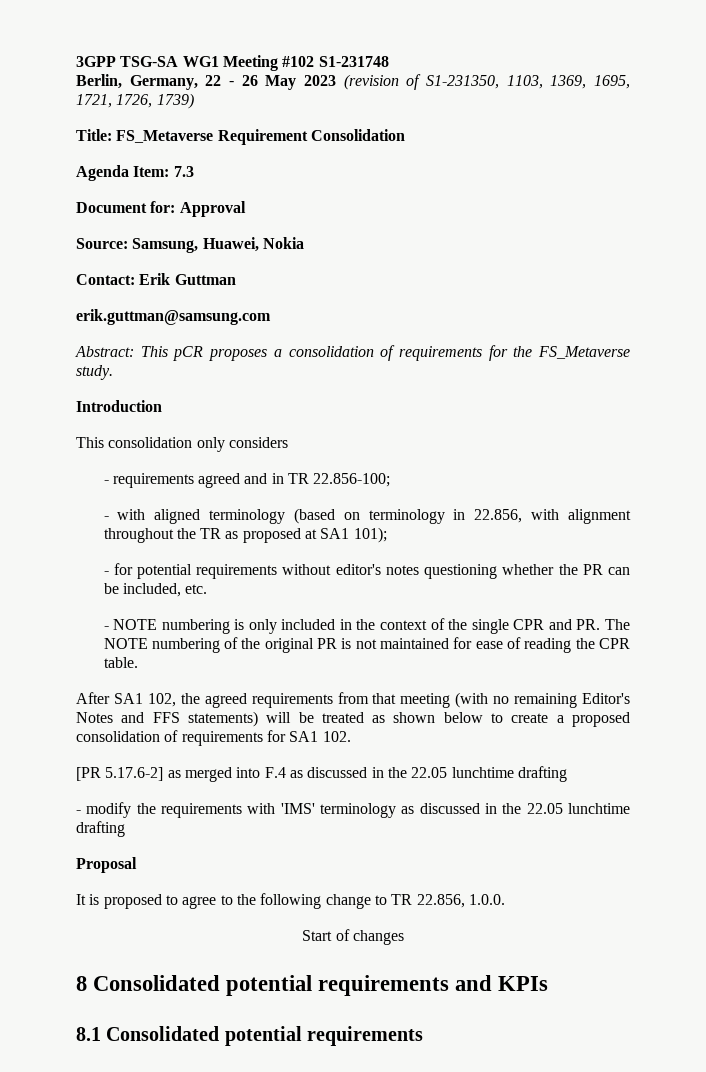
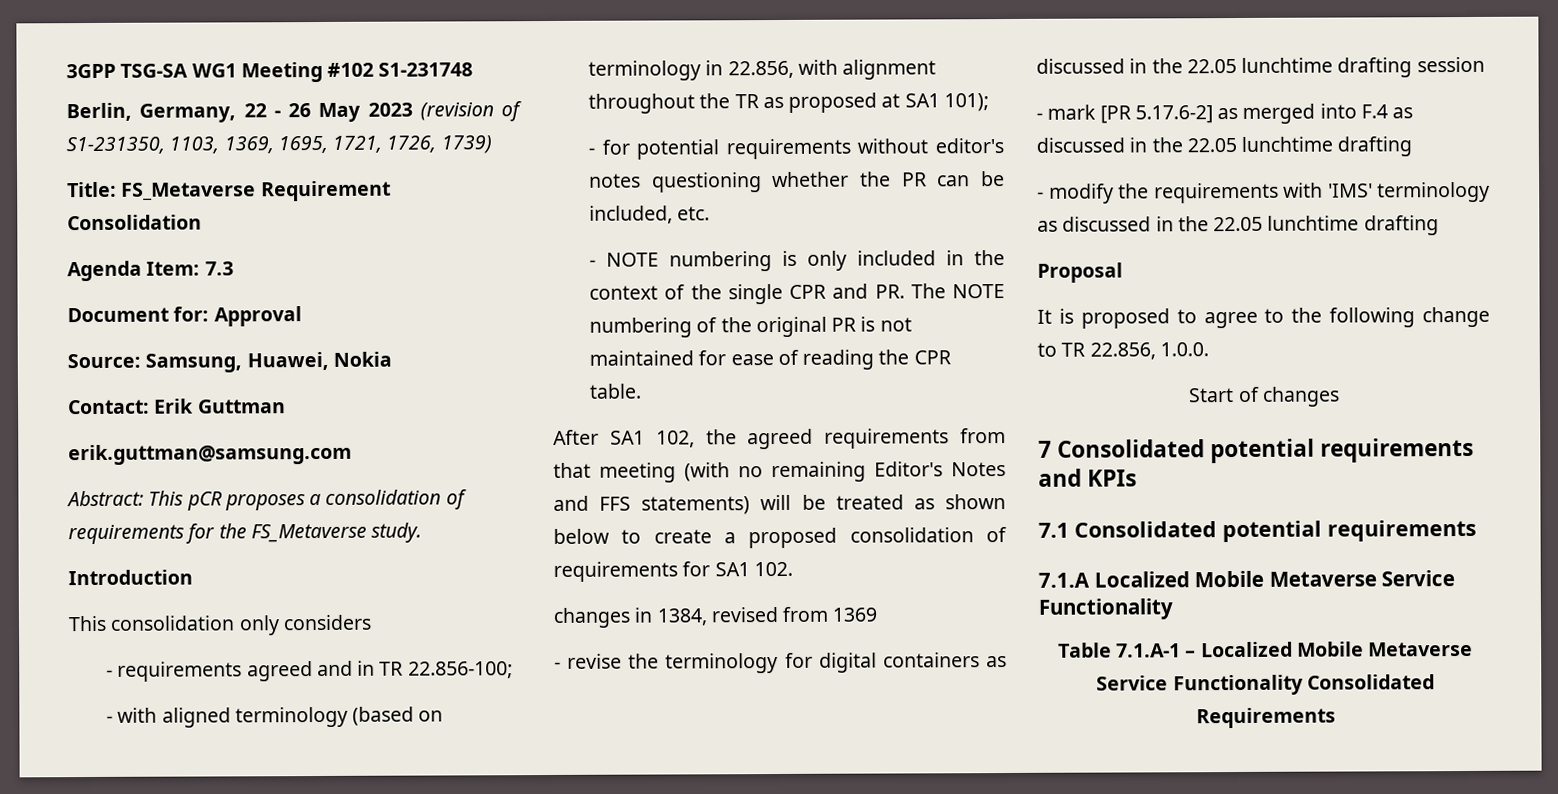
(351, 736) none -> [553,606,878,628] [554,652,1007,674] [1036,56,1485,78] [1036,104,1097,120] changes in 1384, revised from 1369 // - revise the terminology for digital containers as discussed in the 22.05 lunchtime drafting session // - mark
[76,976,87,991] 8 -> [1038,440,1052,458] 7
[76,1026,424,1046] 8.1 Consolidated potential requirements -> [1038,519,1477,543] [1038,570,1456,588] [1038,598,1173,620] [1057,641,1474,658] [1096,674,1435,696] [1195,707,1336,729] 7.1 Consolidated potential requirements // 7.1.A Localized Mobile Metaverse Service Functionality // Table 7.1.A-1 – Localized Mobile Metaverse Service Functionality Consolidated Requirements

